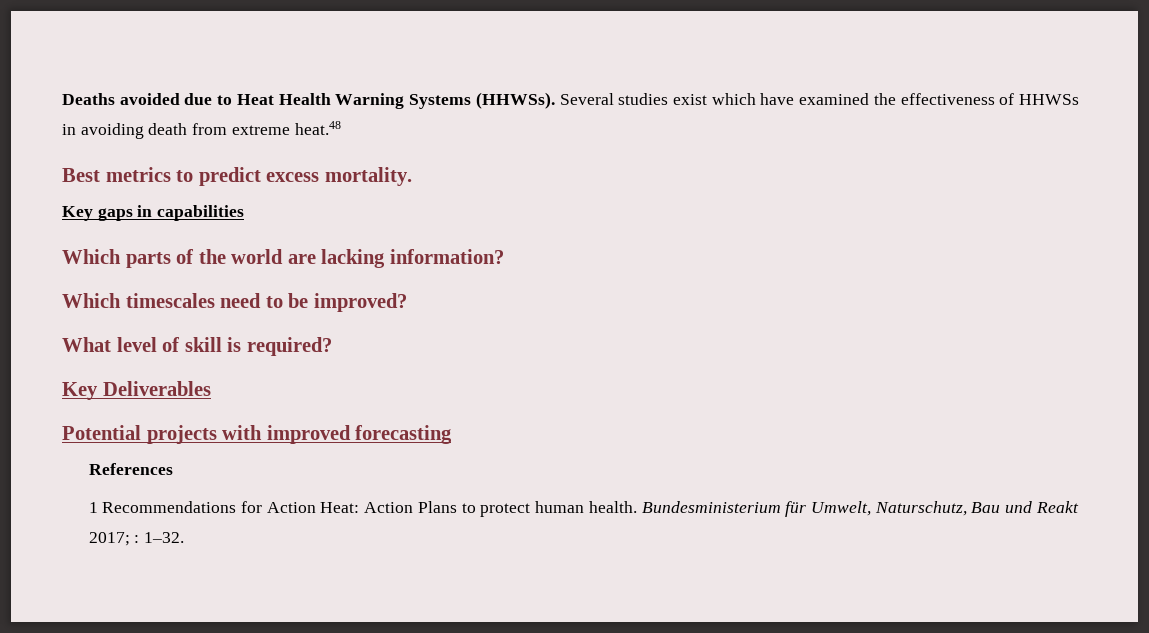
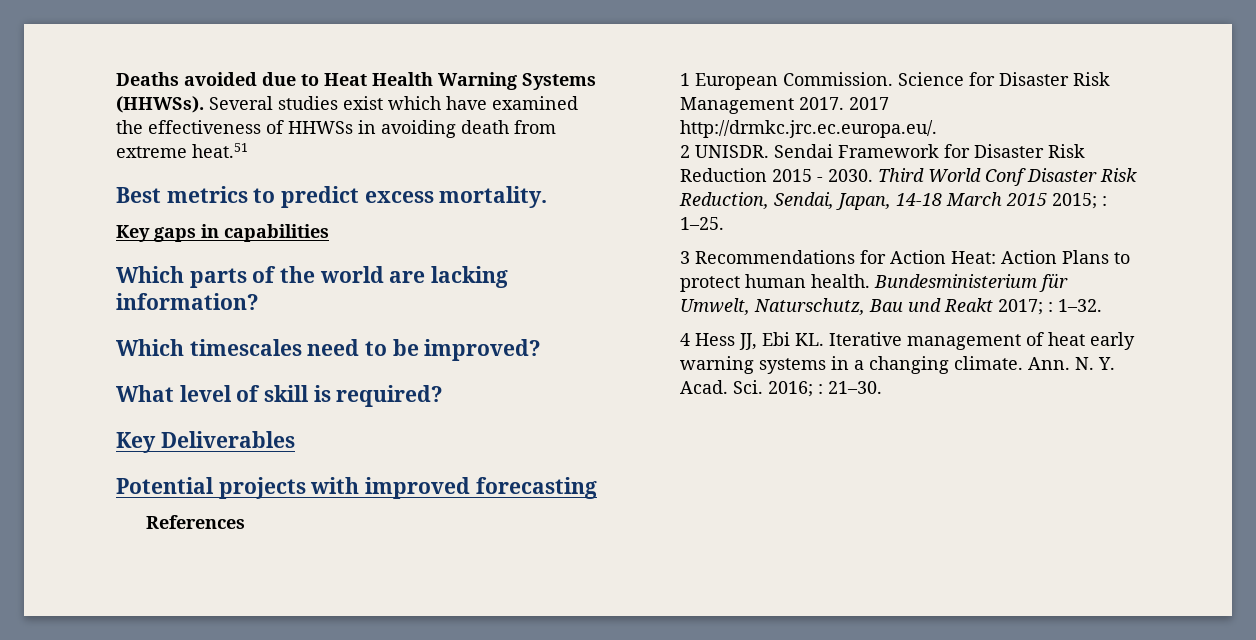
[294,121,341,135] heat.48 -> [192,143,248,158] heat.51
(98, 507) none -> [694,72,1110,90] [679,97,889,114] [679,120,937,138] [679,144,1085,158] [679,168,1137,186] [678,192,1107,210] [679,217,724,230] [679,251,690,264] European Commission. Science for Disaster Risk Management 2017. 2017 http://drmkc.jrc.ec.europa.eu/. // 2 UNISDR. Sendai Framework for Disaster Risk Reduction 2015 - 2030. Third World Conf Disaster Risk Reduction, Sendai, Japan, 14-18 March 2015 2015; : 1–25. // 3
(184, 537) none -> [679,332,1135,350] [679,356,1115,374] [679,380,882,397] // 4 Hess JJ, Ebi KL. Iterative management of heat early warning systems in a changing climate. Ann. N. Y. Acad. Sci. 2016; : 21–30.

